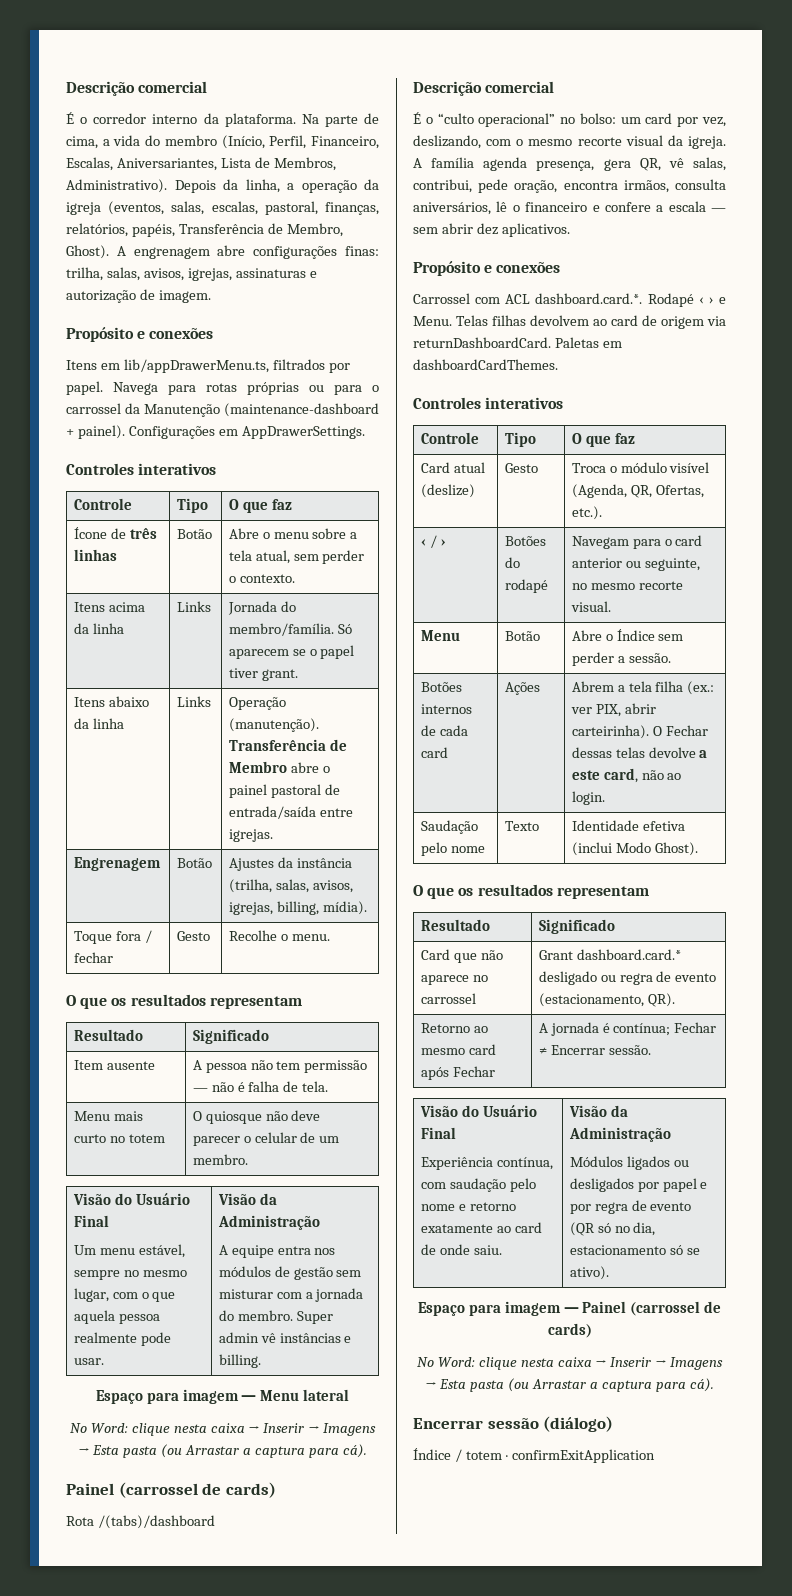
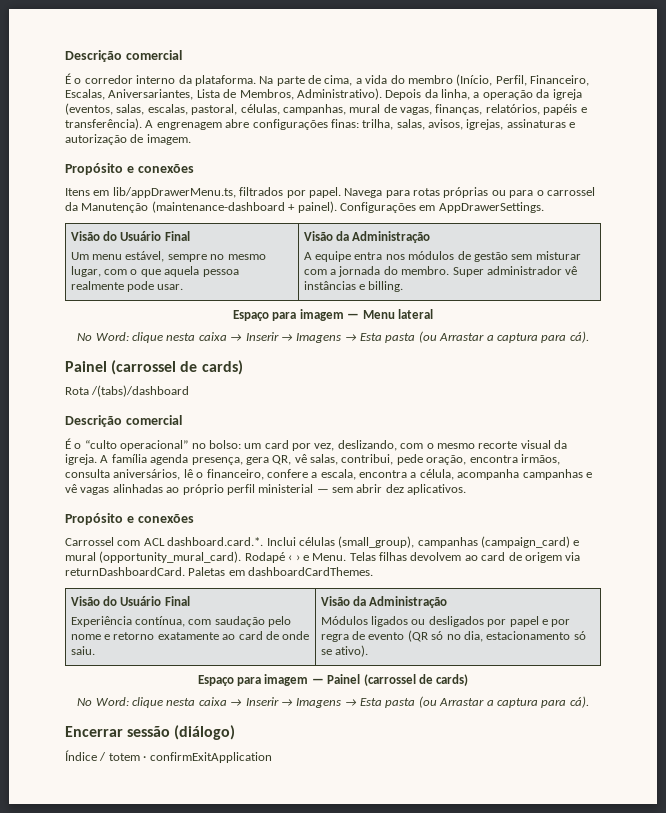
[325,202,379,215] [66,223,343,237] [66,245,109,259] finanças, relatórios, papéis, Transferência de Membro, Ghost). -> [240,104,587,115] [65,118,142,130] células, campanhas, mural de vagas, finanças, relatórios, papéis e transferência).
[66,463,217,475] [73,498,132,510] [176,498,208,513] [228,499,292,513] [73,527,157,539] [73,549,117,561] [176,529,212,539] [228,528,358,539] [228,550,365,564] [228,574,295,583] [73,602,145,612] [73,623,124,634] [176,601,211,612] [227,601,296,615] [228,623,352,636] [228,645,355,659] [228,668,298,681] [73,696,149,707] [73,718,124,729] [176,696,211,707] [228,697,286,710] [228,718,319,732] [228,739,347,751] [228,761,330,773] [228,784,340,798] [228,806,353,819] [228,829,273,842] [73,857,161,871] [176,858,212,868] [228,857,352,871] [228,879,353,893] [228,901,367,915] [73,930,152,944] [73,952,113,963] [176,931,210,941] [228,930,330,941] [66,994,302,1009] [73,1029,143,1041] [192,1029,269,1044] [73,1060,155,1070] [192,1060,368,1073] [192,1081,329,1092] [73,1111,143,1121] [73,1134,165,1143] [192,1110,321,1124] [192,1132,340,1146] [192,1154,248,1165] // Controles interativos // Controle | Tipo | O que faz // Ícone de três linhas | Botão | Abre o menu sobre a tela atual, sem perder o contexto. // Itens acima da linha | Links | Jornada do membro/família. Só aparecem se o papel tiver grant. // Itens abaixo da linha | Links | Operação (manutenção). Transferência de Membro abre o painel pastoral de entrada/saída entre igrejas. // Engrenagem | Botão | Ajustes da instância (trilha, salas, avisos, igrejas, billing, mídia). // Toque fora / fechar | Gesto | Recolhe o menu. // O que os resultados representam // Resultado | Significado // Item ausente | A pessoa não tem permissão — não é falha de tela. // Menu mais curto no totem | O quiosque não deve parecer o celular de um membro. -> (544, 207) none
[218,1332,259,1343] admin -> [486,266,562,275] administrador
[525,201,706,212] financeiro e confere a escala -> [206,469,592,480] [65,484,314,495] financeiro, confere a escala, encontra a célula, acompanha campanhas e vê vagas alinhadas ao próprio perfil ministerial
(643, 298) none -> [266,536,580,548] [65,551,242,563] Inclui células (small_group), campanhas (campaign_card) e mural (opportunity_mural_card).
[413,397,564,409] [420,432,479,444] [504,432,536,447] [571,433,635,447] [420,462,485,473] [420,484,475,498] [504,463,538,473] [571,462,710,473] [571,484,704,498] [571,506,602,520] [420,535,446,548] [504,536,546,546] [504,557,520,568] [504,579,548,593] [571,535,703,549] [571,558,700,571] [571,581,683,590] [570,601,611,612] [420,630,460,641] [504,631,540,641] [571,629,684,641] [571,652,671,666] [420,682,462,692] [420,704,472,714] [420,725,468,736] [420,747,448,758] [504,682,540,695] [571,681,715,695] [570,703,656,717] [571,725,708,739] [571,747,708,758] [571,768,682,783] [571,791,605,805] [420,820,478,834] [420,842,485,856] [504,821,539,831] [571,820,685,831] [571,842,698,856] [413,884,649,899] [420,919,490,931] [538,919,615,934] [420,949,503,963] [420,975,488,985] [420,993,476,1004] [538,949,681,960] [538,971,717,985] [538,993,675,1007] [420,1023,488,1033] [420,1044,496,1055] [420,1066,495,1080] [538,1022,717,1036] [538,1045,651,1055] // Controles interativos // Controle | Tipo | O que faz // Card atual (deslize) | Gesto | Troca o módulo visível (Agenda, QR, Ofertas, etc.). // ‹ / › | Botões do rodapé | Navegam para o card anterior ou seguinte, no mesmo recorte visual. // Menu | Botão | Abre o Índice sem perder a sessão. // Botões internos de cada card | Ações | Abrem a tela filha (ex.: ver PIX, abrir carteirinha). O Fechar dessas telas devolve a este card, não ao login. // Saudação pelo nome | Texto | Identidade efetiva (inclui Modo Ghost). // O que os resultados representam // Resultado | Significado // Card que não aparece no carrossel | Grant dashboard.card.* desligado ou regra de evento (estacionamento, QR). // Retorno ao mesmo card após Fechar | A jornada é contínua; Fechar ≠ Encerrar sessão. -> (374, 571) none

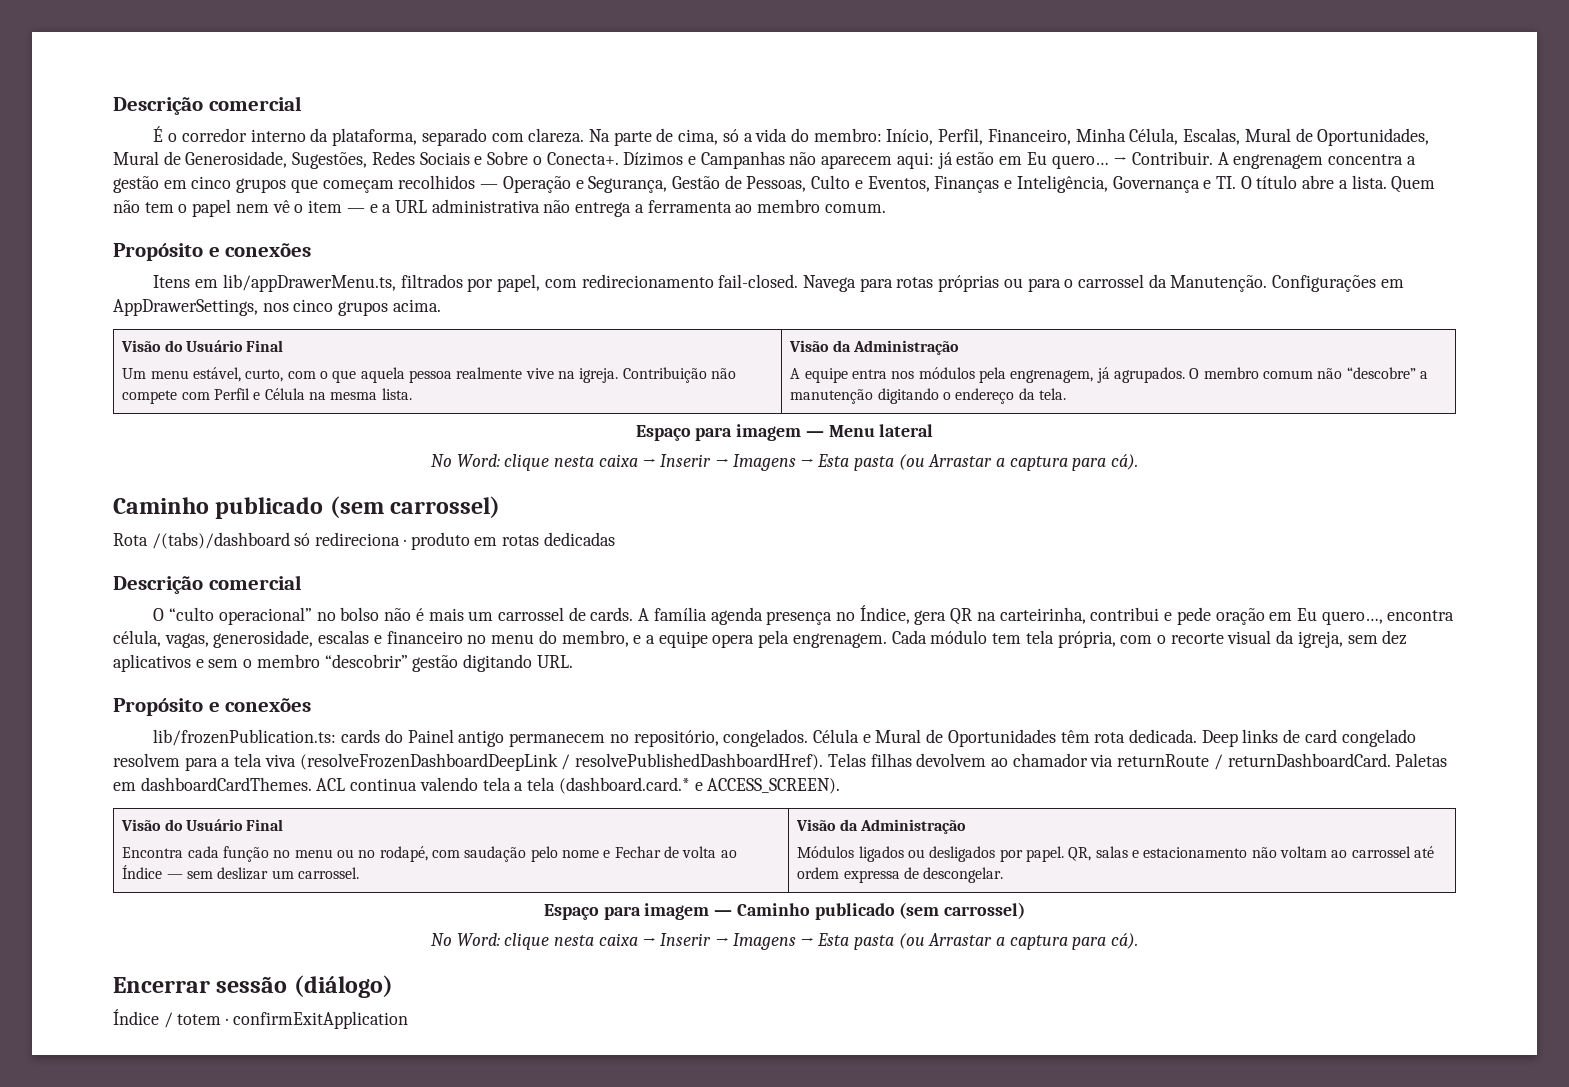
[194,75,256,86] plataforma. -> [332,128,585,146] plataforma, separado com clareza.
(353, 80) none -> [722,129,739,142] só
[407,74,589,86] [65,88,582,100] [65,103,587,115] [65,118,576,130] [65,134,191,145] membro (Início, Perfil, Financeiro, Escalas, Aniversariantes, Lista de Membros, Administrativo). Depois da linha, a operação da igreja (eventos, salas, escalas, pastoral, células, campanhas, mural de vagas, finanças, relatórios, papéis e transferência). A engrenagem abre configurações finas: trilha, salas, avisos, igrejas, assinaturas e autorização de imagem. -> [813,128,1430,146] [113,151,1416,169] [113,175,1436,193] [113,199,886,217] membro: Início, Perfil, Financeiro, Minha Célula, Escalas, Mural de Oportunidades, Mural de Generosidade, Sugestões, Redes Sociais e Sobre o Conecta+. Dízimos e Campanhas não aparecem aqui: já estão em Eu quero… → Contribuir. A engrenagem concentra a gestão em cinco grupos que começam recolhidos — Operação e Segurança, Gestão de Pessoas, Culto e Eventos, Finanças e Inteligência, Governança e TI. O título abre a lista. Quem não tem o papel nem vê o item — e a URL administrativa não entrega a ferramenta ao membro comum.
[308,187,341,198] papel. -> [497,274,799,292] papel, com redirecionamento fail-closed.
[81,201,544,213] Manutenção (maintenance-dashboard + painel). Configurações em AppDrawerSettings. -> [1170,275,1404,292] [113,299,441,316] Manutenção. Configurações em AppDrawerSettings, nos cinco grupos acima.
[167,254,266,262] [70,266,101,277] sempre no mesmo lugar, -> [245,369,284,382] curto,
[127,281,184,292] pode usar. -> [525,367,736,383] [122,388,412,404] vive na igreja. Contribuição não compete com Perfil e Célula na mesma lista.
[457,251,581,262] [303,266,578,277] [303,281,404,292] de gestão sem misturar com a jornada do membro. Super administrador vê instâncias e billing. -> [979,367,1428,383] [790,388,1067,404] pela engrenagem, já agrupados. O membro comum não “descobre” a manutenção digitando o endereço da tela.
[65,360,243,375] [65,385,190,397] [65,415,182,427] [65,438,82,449] Painel (carrossel de cards) // Rota /(tabs)/dashboard // Descrição comercial // É o -> [113,496,501,519] [113,532,615,550] [113,575,302,594] [153,608,165,621] Caminho publicado (sem carrossel) // Rota /(tabs)/dashboard só redireciona · produto em rotas dedicadas // Descrição comercial // O
[208,440,475,451] bolso: um card por vez, deslizando, com o mesmo -> [340,605,1455,625] [113,630,1166,648] bolso não é mais um carrossel de cards. A família agenda presença no Índice, gera QR na carteirinha, contribui e pede oração em Eu quero…, encontra célula, vagas, generosidade, escalas e financeiro no menu do membro, e a equipe opera pela engrenagem. Cada módulo tem tela própria, com o
[65,454,560,465] [65,469,592,480] [65,484,467,495] [65,513,194,525] [65,536,580,548] [65,551,581,563] [65,567,374,576] [70,596,190,606] [70,616,186,627] igreja. A família agenda presença, gera QR, vê salas, contribui, pede oração, encontra irmãos, consulta aniversários, lê o financeiro, confere a escala, encontra a célula, acompanha campanhas e vê vagas alinhadas ao próprio perfil ministerial — sem abrir dez aplicativos. // Propósito e conexões // Carrossel com ACL dashboard.card.*. Inclui células (small_group), campanhas (campaign_card) e mural (opportunity_mural_card). Rodapé ‹ › e Menu. Telas filhas devolvem ao card de origem via returnDashboardCard. Paletas em dashboardCardThemes. // Visão do Usuário Final // Experiência contínua, -> [1297,630,1408,648] [113,654,573,672] [113,698,312,716] [153,729,1416,747] [113,753,1448,771] [113,777,841,794] [121,819,284,831] [122,846,428,862] igreja, sem dez aplicativos e sem o membro “descobrir” gestão digitando URL. // Propósito e conexões // lib/frozenPublication.ts: cards do Painel antigo permanecem no repositório, congelados. Célula e Mural de Oportunidades têm rota dedicada. Deep links de card congelado resolvem para a tela viva (resolveFrozenDashboardDeepLink / resolvePublishedDashboardHref). Telas filhas devolvem ao chamador via returnRoute / returnDashboardCard. Paletas em dashboardCardThemes. ACL continua valendo tela a tela (dashboard.card.* e ACCESS_SCREEN). // Visão do Usuário Final // Encontra cada função no menu ou no rodapé,
[113,631,310,640] [70,646,95,655] retorno exatamente ao card de onde saiu. -> [614,846,737,858] [122,865,360,880] Fechar de volta ao Índice — sem deslizar um carrossel.
[509,616,571,627] [320,630,586,642] [320,645,369,657] [197,674,469,686] papel e por regra de evento (QR só no dia, estacionamento só se ativo). // Espaço para imagem — Painel (carrossel de cards) -> [1026,846,1434,862] [797,867,1004,883] [543,902,1026,920] papel. QR, salas e estacionamento não voltam ao carrossel até ordem expressa de descongelar. // Espaço para imagem — Caminho publicado (sem carrossel)

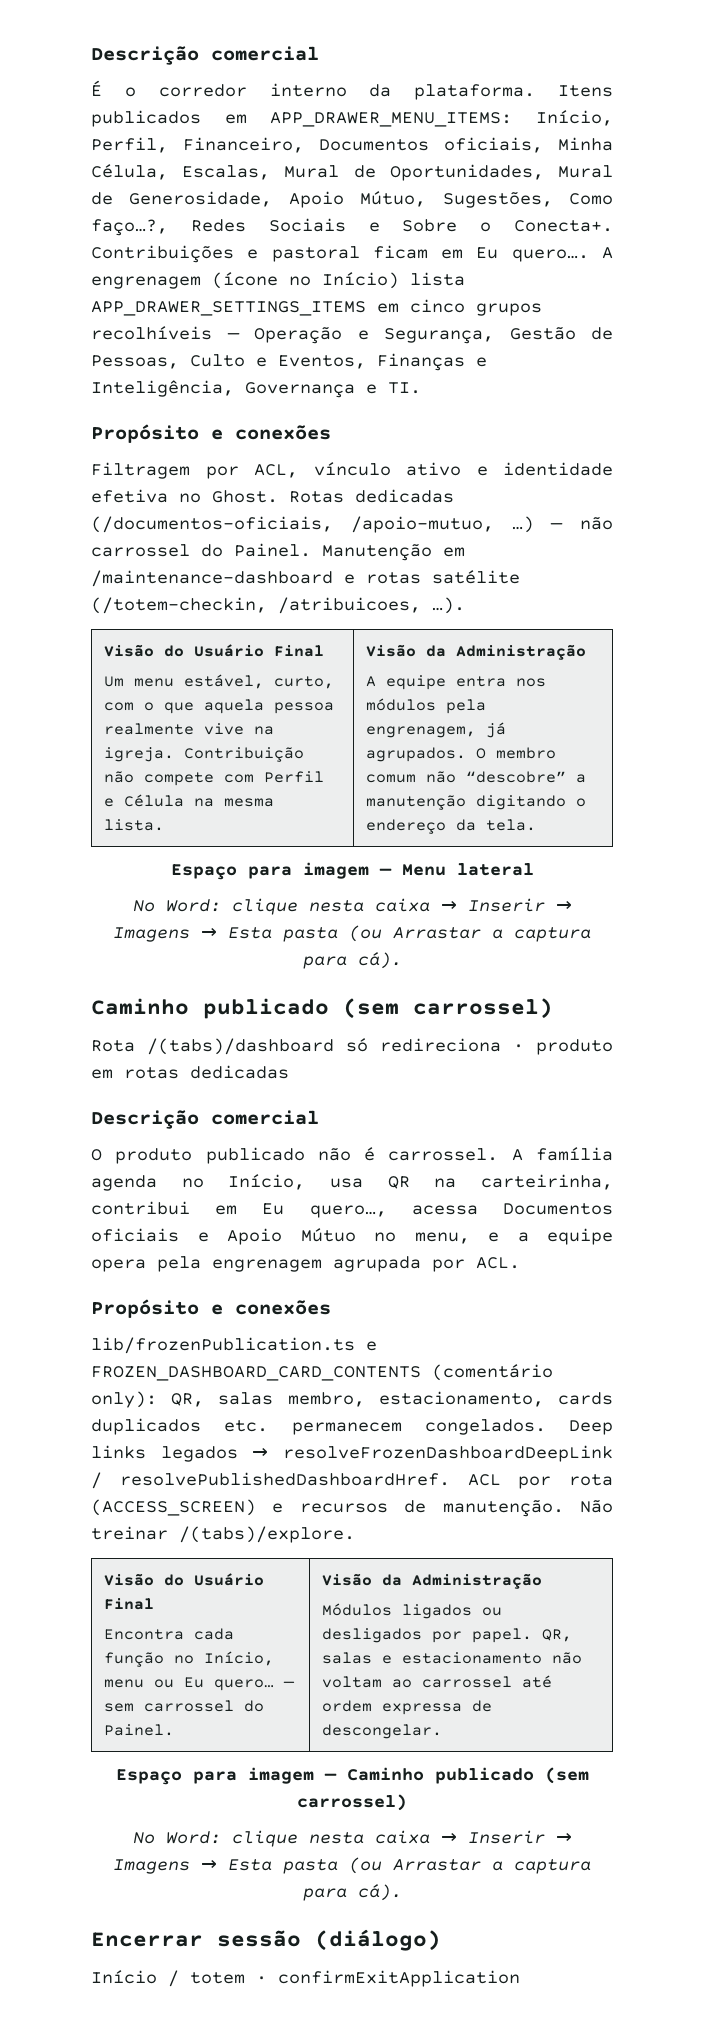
[332,128,882,146] plataforma, separado com clareza. Na parte de cima, só a vida do membro: -> [414,84,613,100] [91,110,513,127] plataforma. Itens publicados em APP_DRAWER_MENU_ITEMS:
(1071, 137) none -> [319,137,543,153] Documentos oficiais,
[292,152,368,169] Sugestões, -> [288,191,613,208] [91,219,168,236] Apoio Mútuo, Sugestões, Como faço…?,
[623,151,1416,169] [113,175,476,193] Dízimos e Campanhas não aparecem aqui: já estão em Eu quero… → Contribuir. A engrenagem concentra a gestão em cinco grupos que começam recolhidos -> [91,245,613,263] [91,272,465,289] [91,299,542,316] [91,326,212,340] Contribuições e pastoral ficam em Eu quero…. A engrenagem (ícone no Início) lista APP_DRAWER_SETTINGS_ITEMS em cinco grupos recolhíveis
[1240,175,1436,193] [113,199,886,217] [113,243,312,261] [153,274,1404,292] [113,299,441,316] O título abre a lista. Quem não tem o papel nem vê o item — e a URL administrativa não entrega a ferramenta ao membro comum. // Propósito e conexões // Itens em lib/appDrawerMenu.ts, filtrados por papel, com redirecionamento fail-closed. Navega para rotas próprias ou para o carrossel da Manutenção. Configurações em AppDrawerSettings, nos cinco grupos acima. -> [91,424,331,443] [91,462,613,479] [91,489,454,503] [91,516,613,533] [91,543,465,561] [91,570,520,587] [91,597,465,614] // Propósito e conexões // Filtragem por ACL, vínculo ativo e identidade efetiva no Ghost. Rotas dedicadas (/documentos-oficiais, /apoio-mutuo, …) — não carrossel do Painel. Manutenção em /maintenance-dashboard e rotas satélite (/totem-checkin, /atribuicoes, …).
[169,605,1455,625] [113,630,629,648] “culto operacional” no bolso não é mais um carrossel de cards. A família agenda presença no Índice, gera QR na carteirinha, contribui e pede oração em Eu quero…, encontra célula, vagas, generosidade, escalas e financeiro no menu do membro, -> [115,1147,613,1164] [91,1174,613,1191] [91,1201,613,1218] [91,1228,470,1245] produto publicado não é carrossel. A família agenda no Início, usa QR na carteirinha, contribui em Eu quero…, acessa Documentos oficiais e Apoio Mútuo no menu,
[792,630,1408,648] [113,654,573,672] [113,698,312,716] [153,729,1416,747] [113,753,1448,771] [113,777,841,794] engrenagem. Cada módulo tem tela própria, com o recorte visual da igreja, sem dez aplicativos e sem o membro “descobrir” gestão digitando URL. // Propósito e conexões // lib/frozenPublication.ts: cards do Painel antigo permanecem no repositório, congelados. Célula e Mural de Oportunidades têm rota dedicada. Deep links de card congelado resolvem para a tela viva (resolveFrozenDashboardDeepLink / resolvePublishedDashboardHref). Telas filhas devolvem ao chamador via returnRoute / returnDashboardCard. Paletas em dashboardCardThemes. ACL continua valendo tela a tela (dashboard.card.* e ACCESS_SCREEN). -> [212,1256,520,1272] [91,1299,331,1318] [91,1337,377,1354] [91,1364,553,1381] [91,1391,613,1408] [91,1418,613,1435] [91,1445,613,1462] [91,1472,613,1489] [91,1499,613,1517] [91,1526,355,1543] engrenagem agrupada por ACL. // Propósito e conexões // lib/frozenPublication.ts e FROZEN_DASHBOARD_CARD_CONTENTS (comentário only): QR, salas membro, estacionamento, cards duplicados etc. permanecem congelados. Deep links legados → resolveFrozenDashboardDeepLink / resolvePublishedDashboardHref. ACL por rota (ACCESS_SCREEN) e recursos de manutenção. Não treinar /(tabs)/explore.
(291, 854) none -> [203,1651,274,1666] Início,
[358,846,737,862] [122,865,360,880] no rodapé, com saudação pelo nome e Fechar de volta ao Índice — sem deslizar um carrossel. -> [183,1677,295,1691] [103,1700,264,1712] [103,1724,174,1736] Eu quero… — sem carrossel do Painel.
[113,1009,159,1025] Índice -> [91,1970,157,1984] Início

